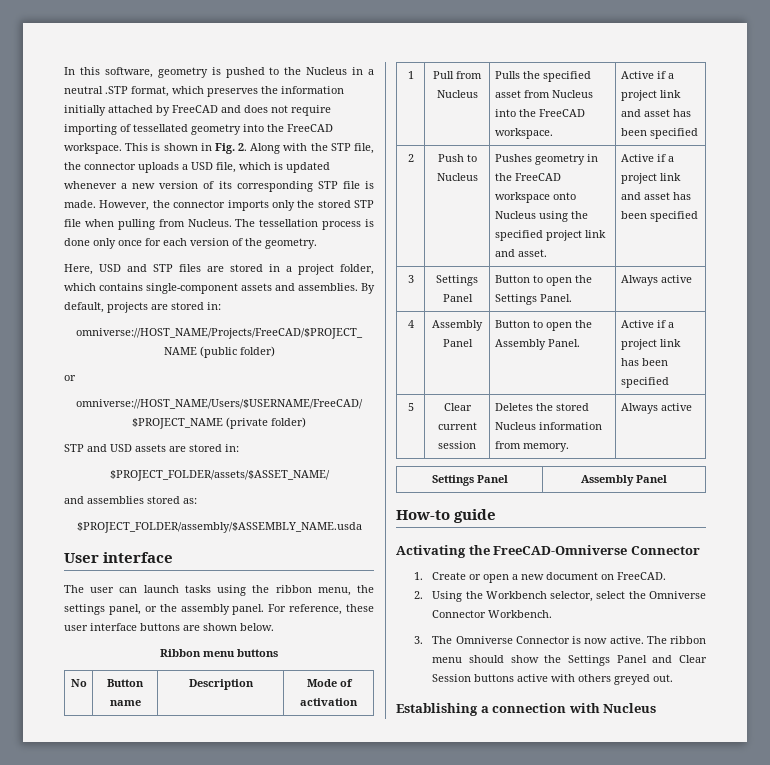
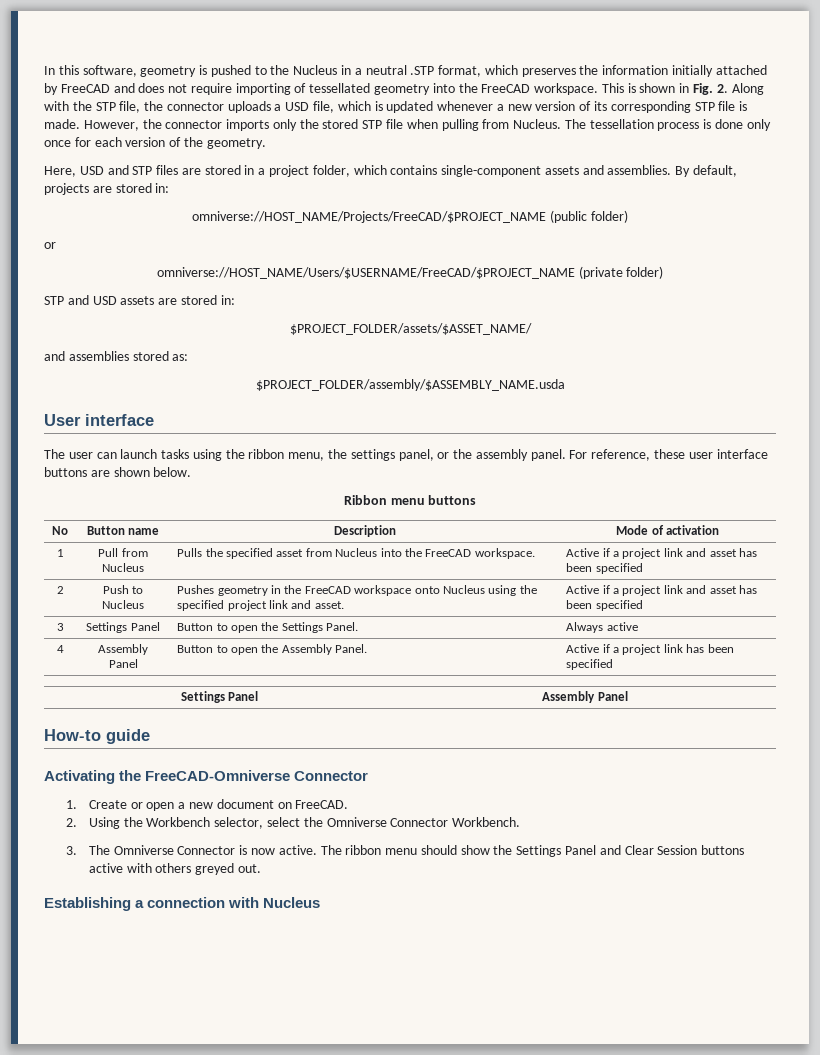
[407,403,414,411] [443,403,472,411] [437,422,477,430] [438,441,476,449] [494,403,589,411] [494,422,602,430] [494,441,569,452] [620,403,692,414] // 5 | Clear current session | Deletes the stored Nucleus information from memory. | Always active -> (614, 664) none

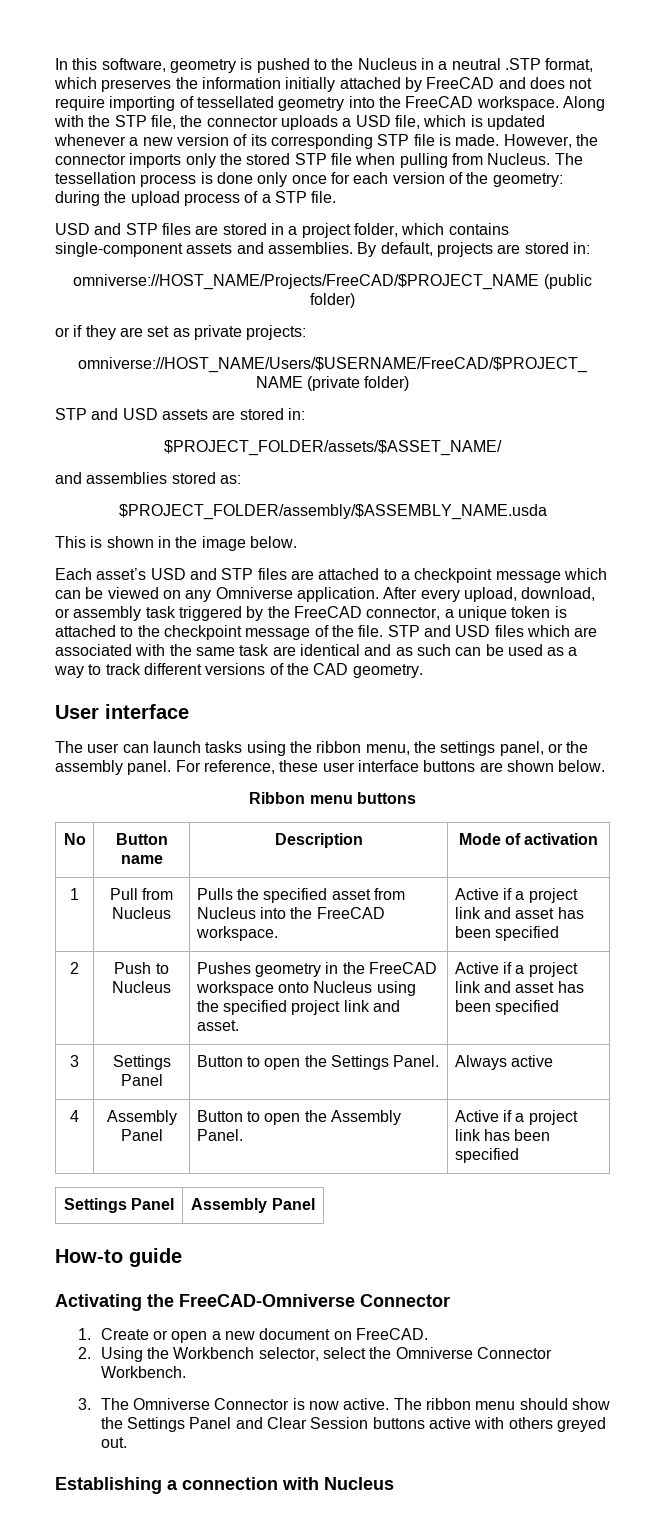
[601,83,728,95] This is shown in Fig. 2. -> (559, 103) none
[206,138,266,149] [44,166,76,177] geometry. // Here, -> [492,173,563,187] [55,191,337,206] geometry: during the upload process of a STP file. //
(56, 245) none -> [73,325,307,340] if they are set as private projects:
(565, 385) none -> [55,536,297,551] [55,568,607,583] [55,587,596,602] [55,606,567,621] [55,625,598,640] [55,644,578,656] [54,663,423,678] // This is shown in the image below. // Each asset’s USD and STP files are attached to a checkpoint message which can be viewed on any Omniverse application. After every upload, download, or assembly task triggered by the FreeCAD connector, a unique token is attached to the checkpoint message of the file. STP and USD files which are associated with the same task are identical and as such can be used as a way to track different versions of the CAD geometry.

